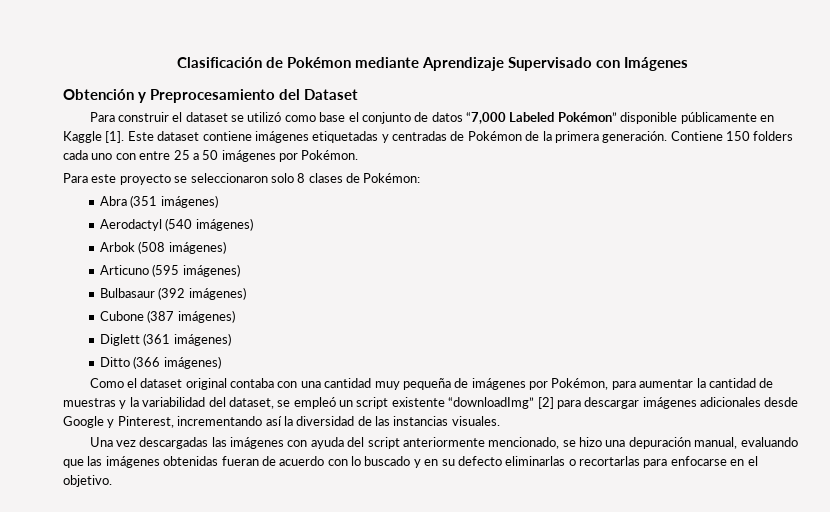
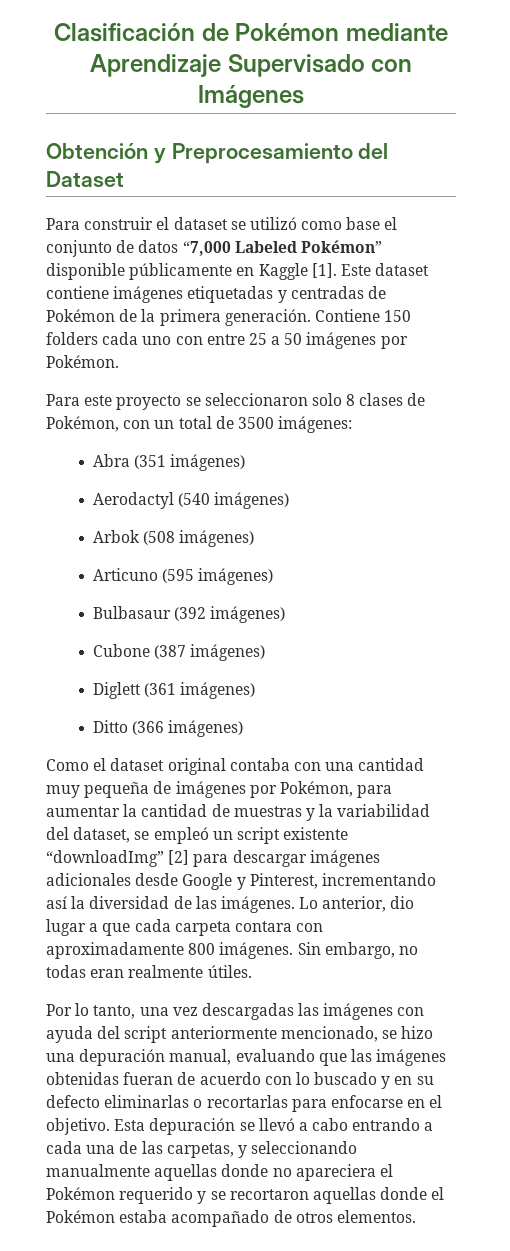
[363,173,421,183] Pokémon: -> [46,416,353,433] Pokémon, con un total de 3500 imágenes:
[393,416,500,426] [89,437,113,447] instancias visuales. // Una -> [220,896,415,913] [46,919,324,936] [46,942,418,959] [46,965,252,978] [46,1003,169,1019] imágenes. Lo anterior, dio lugar a que cada carpeta contara con aproximadamente 800 imágenes. Sin embargo, no todas eran realmente útiles. // Por lo tanto, una
(112, 481) none -> [114,1118,434,1135] [46,1141,358,1158] [46,1164,393,1181] [46,1187,445,1204] [46,1210,416,1227] Esta depuración se llevó a cabo entrando a cada una de las carpetas, y seleccionando manualmente aquellas donde no apareciera el Pokémon requerido y se recortaron aquellas donde el Pokémon estaba acompañado de otros elementos.

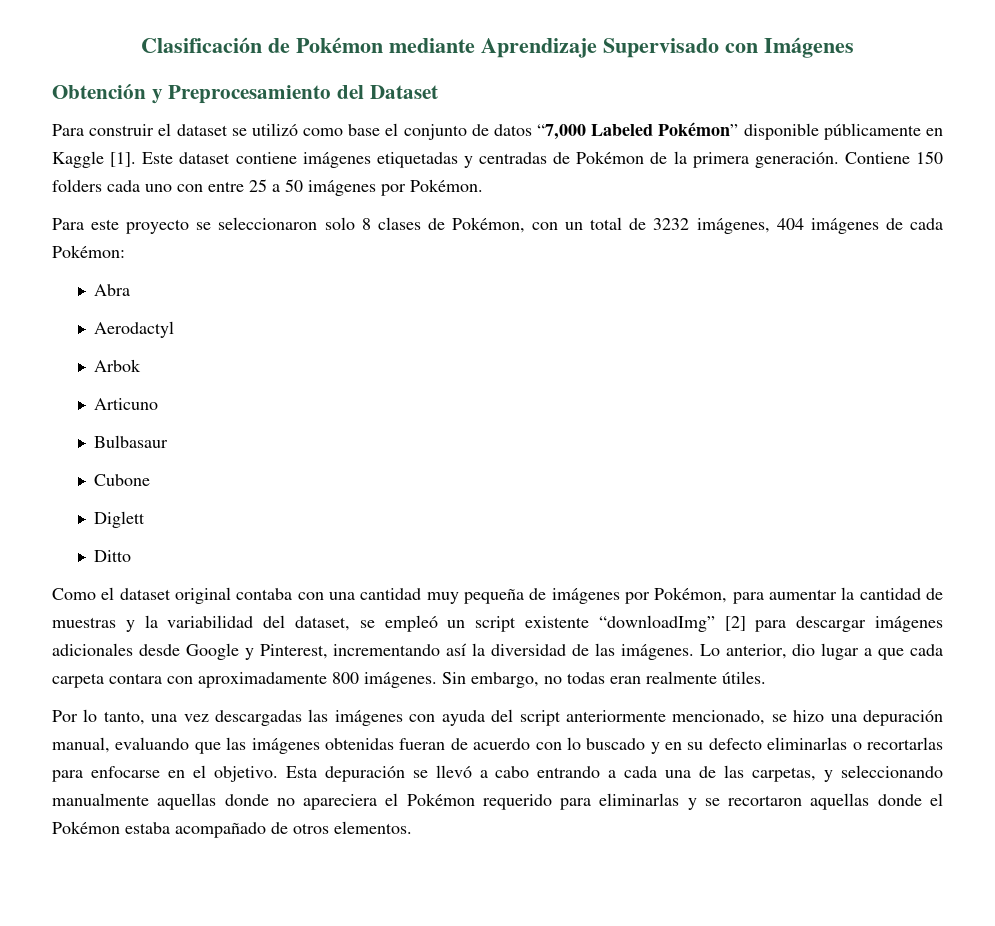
[237,416,353,433] 3500 imágenes: -> [653,218,943,234] [52,245,125,258] 3232 imágenes, 404 imágenes de cada Pokémon:
[134,454,246,471] (351 imágenes) -> (131, 290) none
[178,492,290,509] (540 imágenes) -> (175, 329) none
[143,530,255,547] (508 imágenes) -> (142, 365) none
[162,568,274,585] (595 imágenes) -> (159, 404) none
[174,606,286,623] (392 imágenes) -> (169, 441) none
[154,644,266,661] (387 imágenes) -> (151, 480) none
[144,682,256,699] (361 imágenes) -> (146, 519) none
[132,720,244,737] (366 imágenes) -> (132, 556) none
(194, 1195) none -> [560,793,680,810] para eliminarlas

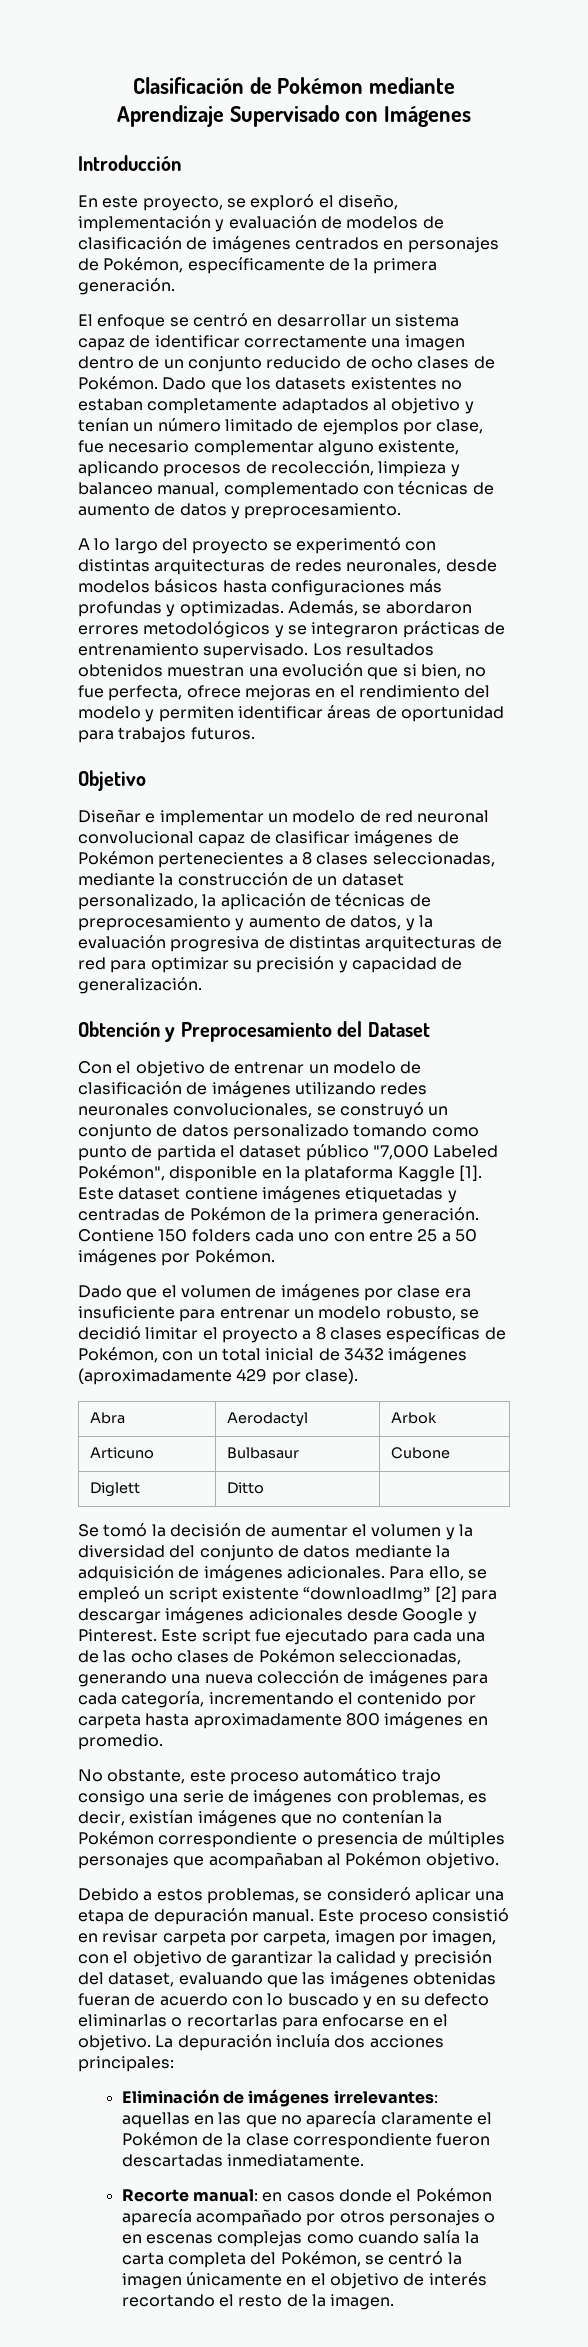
(854, 47) none -> [78,155,181,171] [78,194,398,211] [78,215,444,232] [78,236,499,253] [78,257,437,274] [78,278,175,295] [78,313,460,330] [78,335,465,351] [78,356,495,372] [78,376,462,393] [78,398,474,414] [78,418,484,435] [78,440,460,456] [78,460,460,477] [78,481,494,498] [78,503,402,519] [78,537,437,554] [78,559,497,575] [78,579,443,596] [78,600,472,617] [78,621,505,638] [78,643,434,659] [78,663,487,680] [78,685,491,701] [78,705,504,722] [78,727,255,743] [78,770,146,791] [78,809,490,826] [78,830,459,847] [78,851,495,868] [78,872,404,886] [78,893,431,910] [78,915,433,931] [78,935,502,952] [78,956,463,973] [78,977,202,994] // Introducción // En este proyecto, se exploró el diseño, implementación y evaluación de modelos de clasificación de imágenes centrados en personajes de Pokémon, específicamente de la primera generación. // El enfoque se centró en desarrollar un sistema capaz de identificar correctamente una imagen dentro de un conjunto reducido de ocho clases de Pokémon. Dado que los datasets existentes no estaban completamente adaptados al objetivo y tenían un número limitado de ejemplos por clase, fue necesario complementar alguno existente, aplicando procesos de recolección, limpieza y balanceo manual, complementado con técnicas de aumento de datos y preprocesamiento. // A lo largo del proyecto se experimentó con distintas arquitecturas de redes neuronales, desde modelos básicos hasta configuraciones más profundas y optimizadas. Además, se abordaron errores metodológicos y se integraron prácticas de entrenamiento supervisado. Los resultados obtenidos muestran una evolución que si bien, no fue perfecta, ofrece mejoras en el rendimiento del modelo y permiten identificar áreas de oportunidad para trabajos futuros. // Objetivo // Diseñar e implementar un modelo de red neuronal convolucional capaz de clasificar imágenes de Pokémon pertenecientes a 8 clases seleccionadas, mediante la construcción de un dataset personalizado, la aplicación de técnicas de preprocesamiento y aumento de datos, y la evaluación progresiva de distintas arquitecturas de red para optimizar su precisión y capacidad de generalización.
[52,122,943,140] Para construir el dataset se utilizó como base el conjunto de datos “7,000 Labeled Pokémon” disponible públicamente en -> [78,1061,422,1077] [78,1081,428,1098] [78,1102,449,1119] [78,1124,479,1140] [78,1144,499,1161] [78,1165,394,1182] Con el objetivo de entrenar un modelo de clasificación de imágenes utilizando redes neuronales convolucionales, se construyó un conjunto de datos personalizado tomando como punto de partida el dataset público "7,000 Labeled Pokémon", disponible en la plataforma
[52,217,421,234] Para este proyecto se seleccionaron solo 8 clases -> [78,1284,471,1301] [78,1306,479,1322] [78,1326,481,1343] Dado que el volumen de imágenes por clase era insuficiente para entrenar un modelo robusto, se decidió limitar el proyecto a 8 clases específicas
[629,218,943,234] [52,245,125,258] [94,284,131,296] [94,321,175,338] [94,359,142,372] [94,398,159,410] [94,435,169,448] [94,474,151,486] [94,511,146,528] [94,550,132,562] [52,587,944,604] [52,615,350,632] de 3232 imágenes, 404 imágenes de cada Pokémon: // Abra // Aerodactyl // Arbok // Articuno // Bulbasaur // Cubone // Diglett // Ditto // Como el dataset original contaba con una cantidad muy pequeña de imágenes por Pokémon, para aumentar la cantidad de muestras y la variabilidad del dataset, -> [265,1347,468,1364] [78,1368,358,1385] [90,1412,126,1424] [227,1412,309,1427] [391,1412,438,1424] [90,1447,155,1459] [227,1447,300,1459] [391,1447,451,1459] [90,1482,141,1497] [227,1482,265,1494] [78,1523,473,1540] [78,1545,450,1561] [78,1565,464,1582] inicial de 3432 imágenes (aproximadamente 429 por clase). // Abra | Aerodactyl | Arbok // Articuno | Bulbasaur | Cubone // Diglett | Ditto | // Se tomó la decisión de aumentar el volumen y la diversidad del conjunto de datos mediante la adquisición de imágenes adicionales. Para ello,
[259,643,944,660] [52,671,766,688] [52,709,943,726] [52,737,110,753] Pinterest, incrementando así la diversidad de las imágenes. Lo anterior, dio lugar a que cada carpeta contara con aproximadamente 800 imágenes. Sin embargo, no todas eran realmente útiles. // Por lo tanto, una vez descargadas las imágenes con ayuda del script anteriormente mencionado, se hizo una depuración manual, -> [78,1629,486,1645] [78,1649,461,1665] [78,1670,488,1687] [78,1691,476,1708] [78,1712,488,1729] [78,1734,163,1750] [78,1768,441,1785] [78,1789,488,1806] [78,1810,442,1827] [78,1831,505,1848] [78,1852,499,1869] [78,1887,505,1904] [78,1908,509,1925] [78,1930,497,1946] [78,1950,492,1967] [78,1972,175,1987] Pinterest. Este script fue ejecutado para cada una de las ocho clases de Pokémon seleccionadas, generando una nueva colección de imágenes para cada categoría, incrementando el contenido por carpeta hasta aproximadamente 800 imágenes en promedio. // No obstante, este proceso automático trajo consigo una serie de imágenes con problemas, es decir, existían imágenes que no contenían la Pokémon correspondiente o presencia de múltiples personajes que acompañaban al Pokémon objetivo. // Debido a estos problemas, se consideró aplicar una etapa de depuración manual. Este proceso consistió en revisar carpeta por carpeta, imagen por imagen, con el objetivo de garantizar la calidad y precisión del dataset,
[285,765,943,782] [52,793,943,810] [52,821,412,838] Esta depuración se llevó a cabo entrando a cada una de las carpetas, y seleccionando manualmente aquellas donde no apareciera el Pokémon requerido para eliminarlas y se recortaron aquellas donde el Pokémon estaba acompañado de otros elementos. -> [155,2034,444,2051] [78,2056,174,2072] [121,2089,438,2107] [121,2111,492,2128] [121,2132,491,2149] [121,2154,365,2167] [121,2188,492,2202] [121,2209,496,2226] [121,2230,479,2247] [121,2251,462,2268] [121,2272,487,2289] [121,2294,395,2310] La depuración incluía dos acciones principales: // Eliminación de imágenes irrelevantes: aquellas en las que no aparecía claramente el Pokémon de la clase correspondiente fueron descartadas inmediatamente. // Recorte manual: en casos donde el Pokémon aparecía acompañado por otros personajes o en escenas complejas como cuando salía la carta completa del Pokémon, se centró la imagen únicamente en el objetivo de interés recortando el resto de la imagen.

